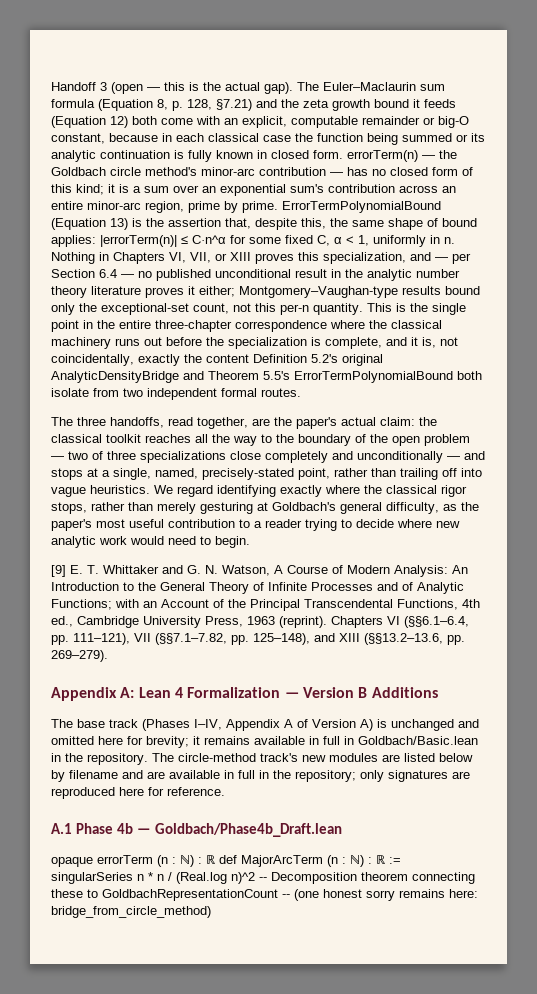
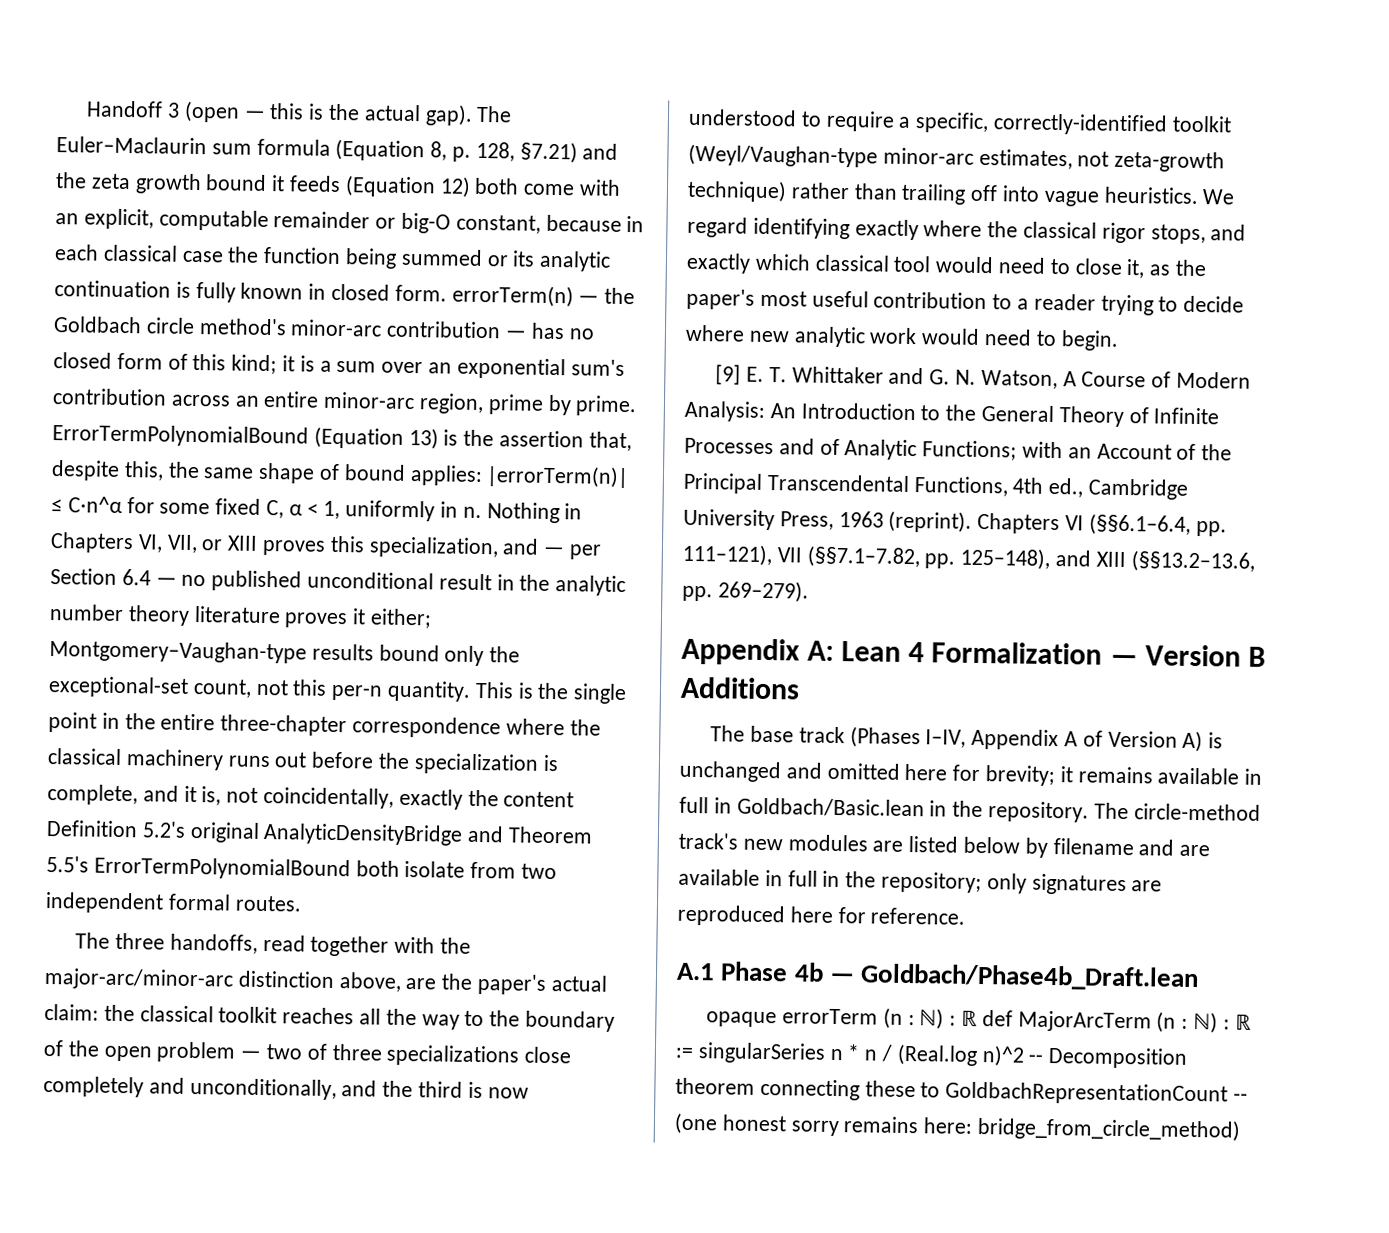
[197,417,248,429] together, -> [310,935,472,957] [44,967,401,992] together with the major-arc/minor-arc distinction above,
[357,451,485,463] [51,468,330,480] unconditionally — and stops at a single, named, precisely-stated point, -> [189,1077,529,1101] [688,108,1232,136] [688,143,1226,173] [687,179,787,203] unconditionally, and the third is now understood to require a specific, correctly-identified toolkit (Weyl/Vaughan-type minor-arc estimates, not zeta-growth technique)
[91,502,439,514] rather than merely gesturing at Goldbach's general difficulty, -> [1210,224,1247,241] [686,252,1146,279] and exactly which classical tool would need to close it,

